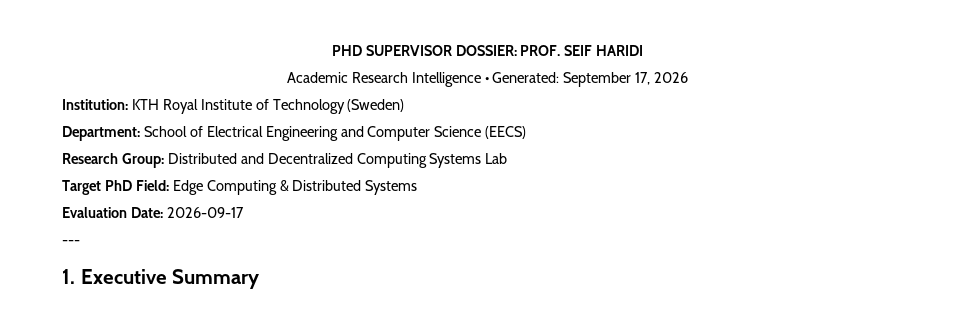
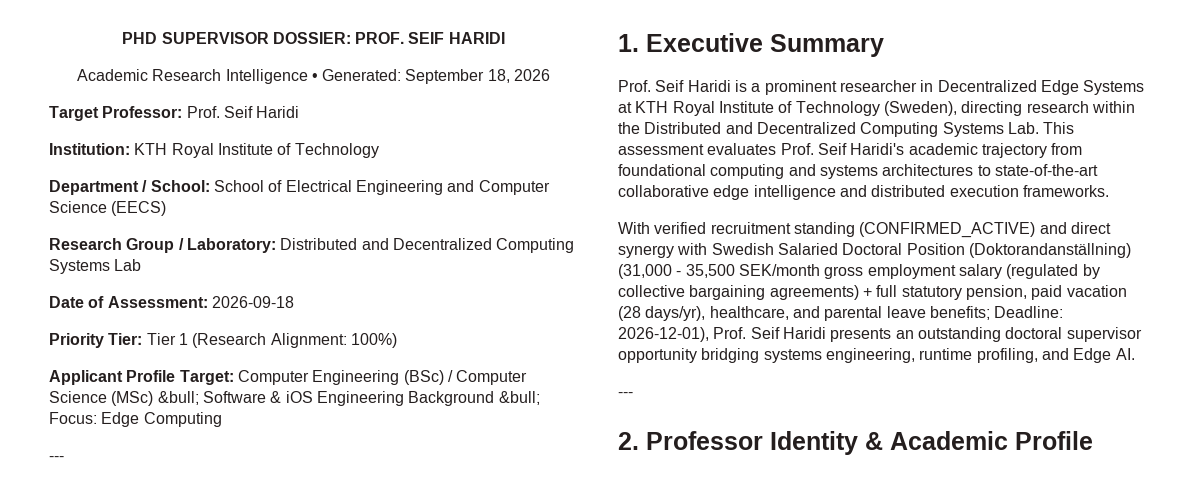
[635,72,651,85] 17, -> [487,69,510,83] 18,
(689, 77) none -> [49,106,300,121] // Target Professor: Prof. Seif Haridi
[347,99,405,112] [62,126,140,141] (Sweden) // Department: -> [49,180,210,195] // Department / School:
[121,153,164,168] Group: -> [126,238,276,253] Group / Laboratory:
[62,180,418,195] [62,207,244,218] [62,240,80,245] [62,269,260,289] Target PhD Field: Edge Computing & Distributed Systems // Evaluation Date: 2026-09-17 // --- // 1. Executive Summary -> [49,296,294,308] [49,333,397,348] [49,370,528,385] [49,391,540,406] [49,412,222,427] [49,456,64,461] [618,33,884,57] [618,80,1145,95] [618,101,1135,116] [618,122,1075,137] [618,143,1083,158] [618,164,1098,179] [618,185,1109,200] [618,222,1111,238] [618,243,1131,258] [618,264,1100,279] [618,285,1127,300] [618,306,1064,321] [618,327,1142,342] [618,348,1135,363] [618,392,633,397] [618,431,1093,455] Date of Assessment: 2026-09-18 // Priority Tier: Tier 1 (Research Alignment: 100%) // Applicant Profile Target: Computer Engineering (BSc) / Computer Science (MSc) &bull; Software & iOS Engineering Background &bull; Focus: Edge Computing // --- // 1. Executive Summary // Prof. Seif Haridi is a prominent researcher in Decentralized Edge Systems at KTH Royal Institute of Technology (Sweden), directing research within the Distributed and Decentralized Computing Systems Lab. This assessment evaluates Prof. Seif Haridi's academic trajectory from foundational computing and systems architectures to state-of-the-art collaborative edge intelligence and distributed execution frameworks. // With verified recruitment standing (CONFIRMED_ACTIVE) and direct synergy with Swedish Salaried Doctoral Position (Doktorandanställning) (31,000 - 35,500 SEK/month gross employment salary (regulated by collective bargaining agreements) + full statutory pension, paid vacation (28 days/yr), healthcare, and parental leave benefits; Deadline: 2026-12-01), Prof. Seif Haridi presents an outstanding doctoral supervisor opportunity bridging systems engineering, runtime profiling, and Edge AI. // --- // 2. Professor Identity & Academic Profile

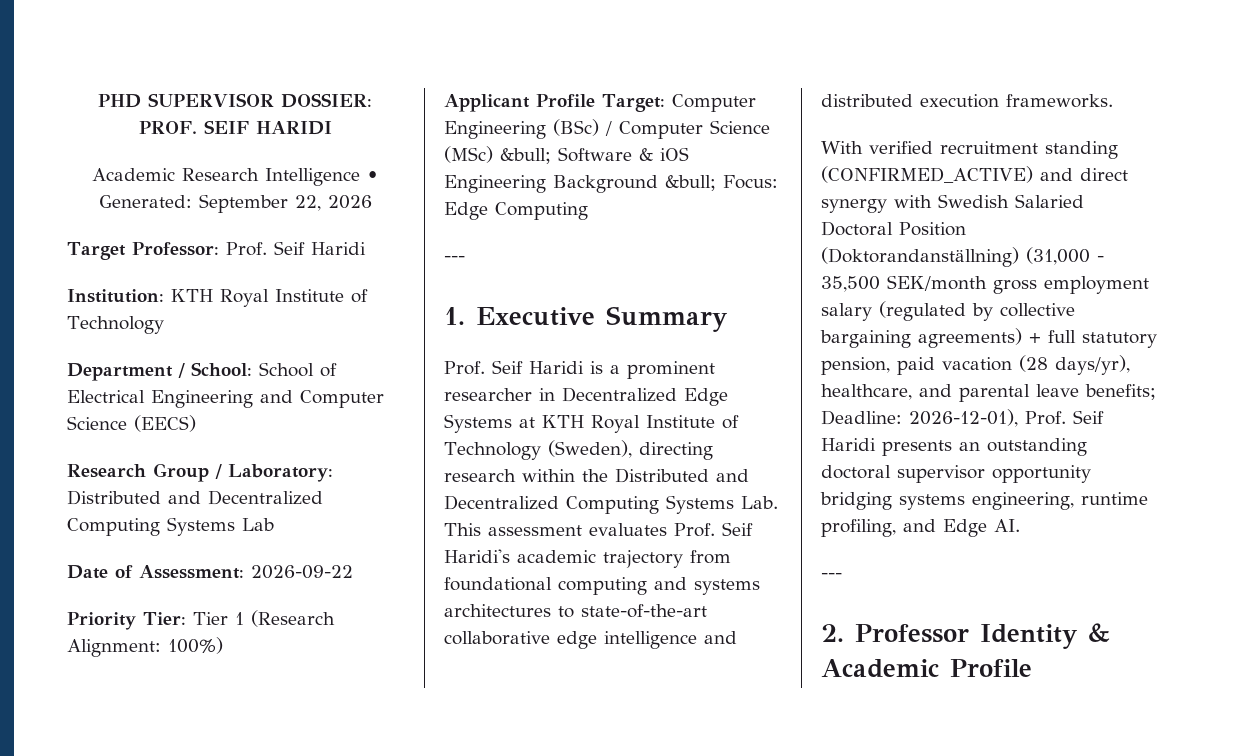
[487,69,510,83] 18, -> [294,195,321,211] 22,
[211,296,294,308] 2026-09-18 -> [251,565,353,579] 2026-09-22

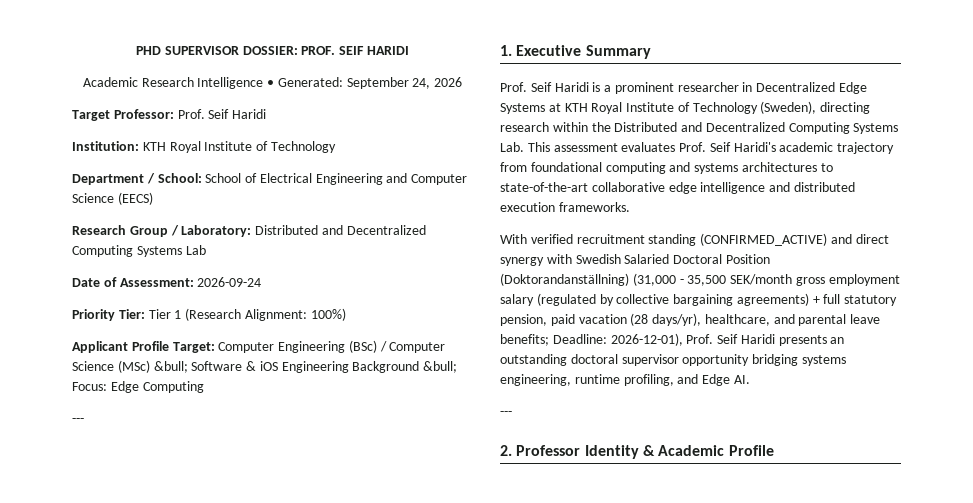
[294,195,321,211] 22, -> [412,78,431,89] 24,
[251,565,353,579] 2026-09-22 -> [197,277,262,287] 2026-09-24

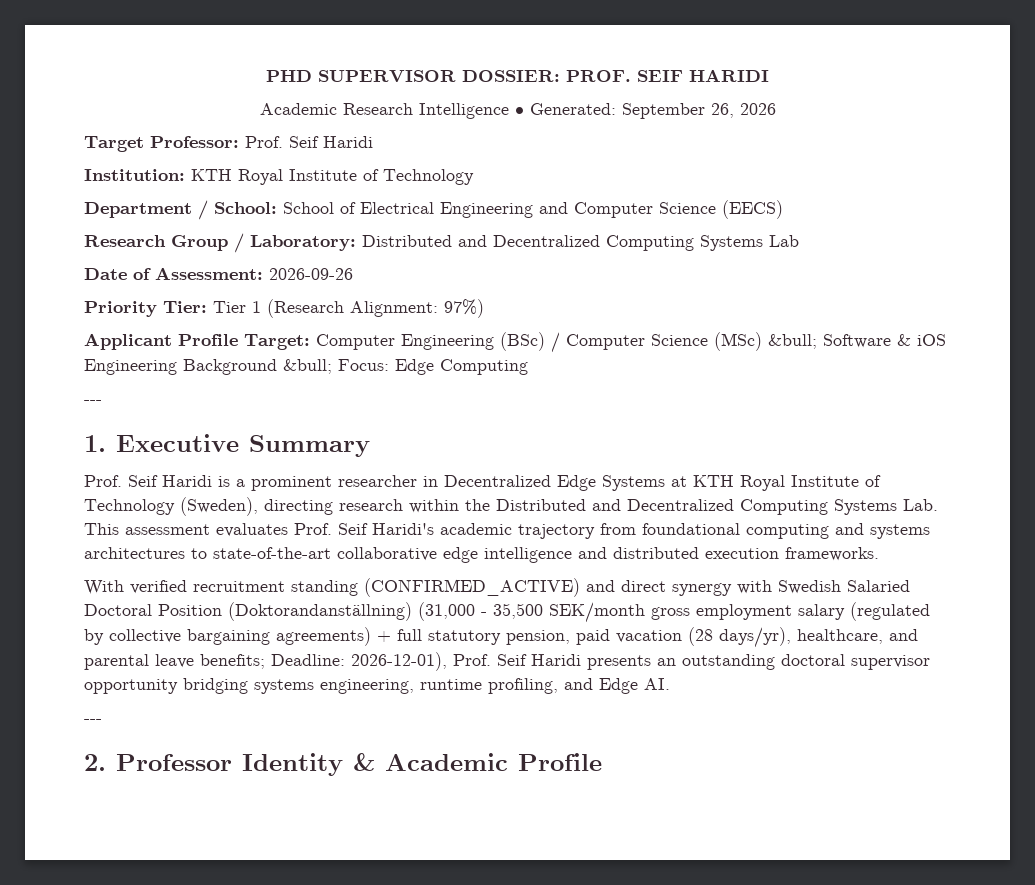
[412,78,431,89] 24, -> [710,103,734,118] 26,
[197,277,262,287] 2026-09-24 -> [269,268,353,280] 2026-09-26
[310,308,346,321] 100%) -> [444,299,484,318] 97%)

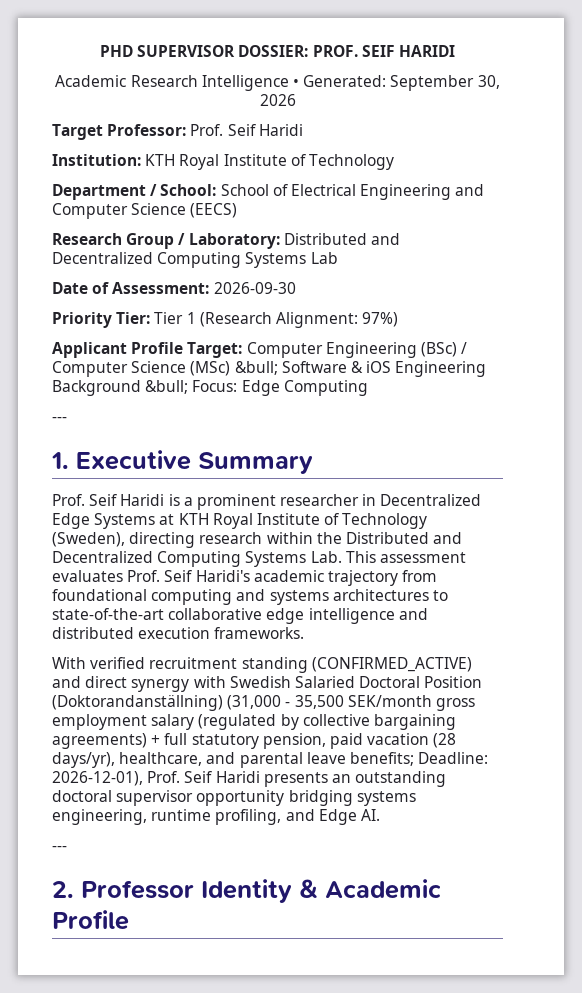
[710,103,734,118] 26, -> [477,75,500,89] 30,
[269,268,353,280] 2026-09-26 -> [213,282,296,294] 2026-09-30

